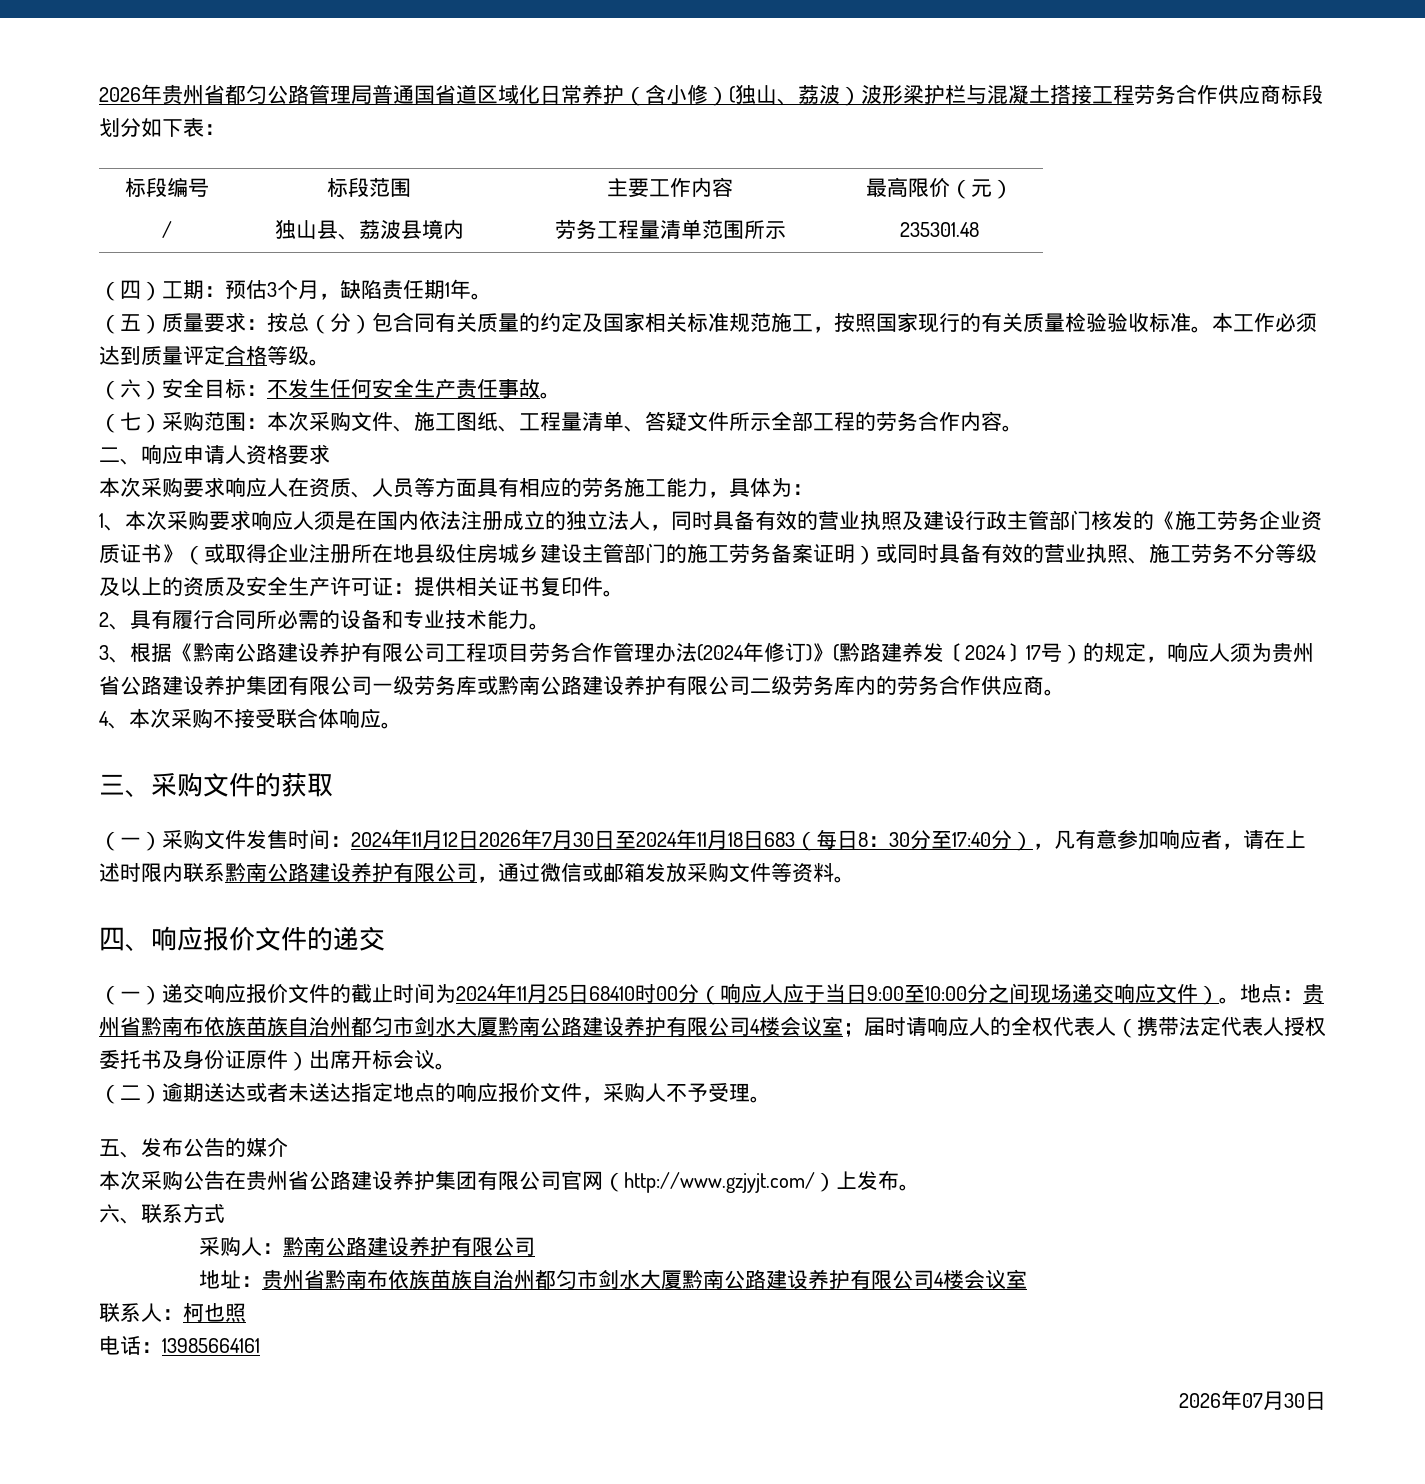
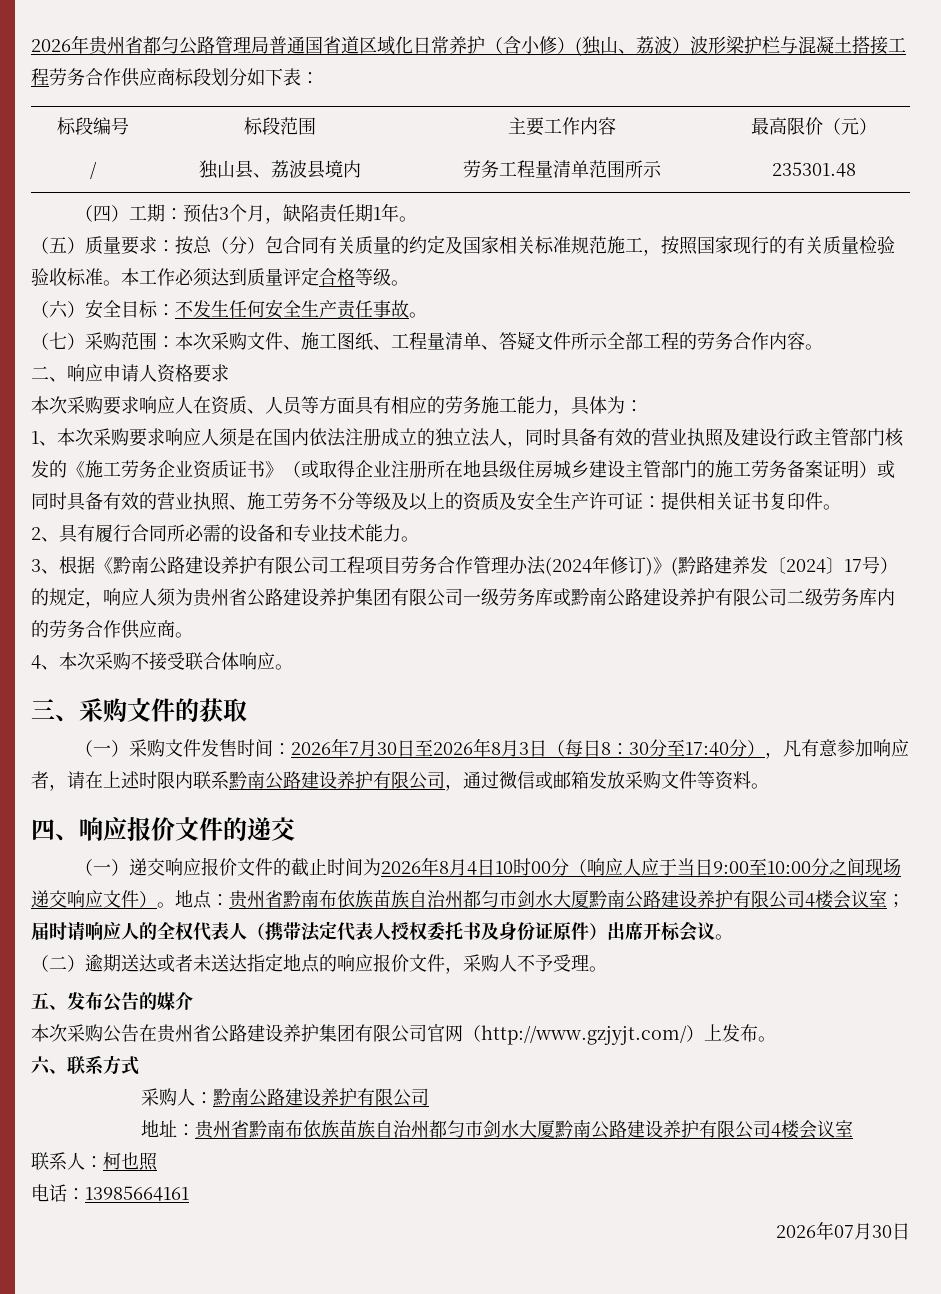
[351,829,479,849] 2024年11月12日 -> (292, 749) none
[635,829,795,849] 2024年11月18日683 -> [433,738,548,757] 2026年8月3日
[456,983,635,1003] 2024年11月25日68410 -> [381,857,514,876] 2026年8月4日10

